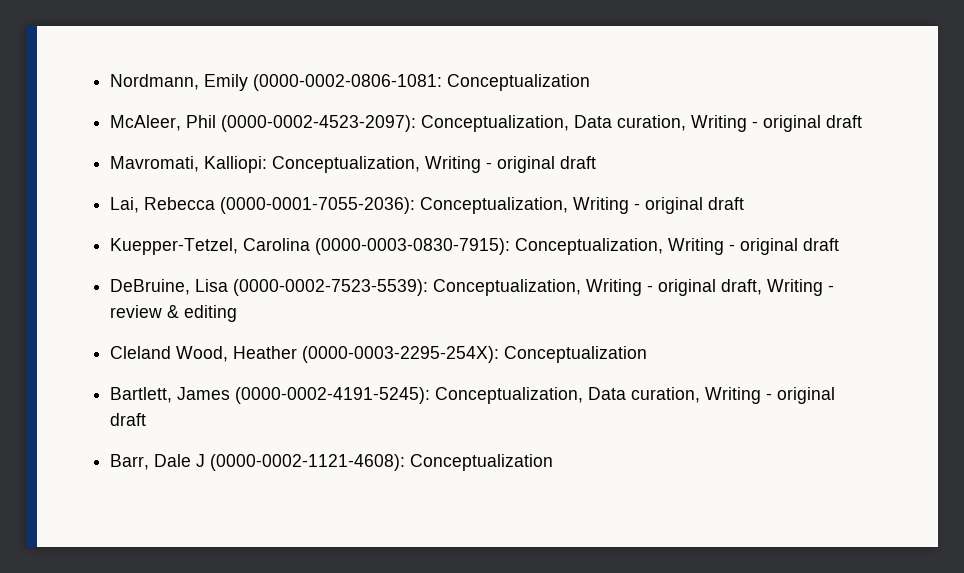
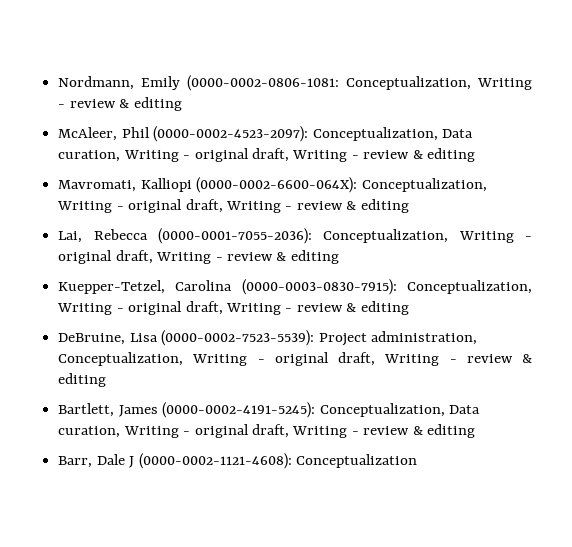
[447,74,591,91] Conceptualization -> [346,76,532,90] [58,97,182,111] Conceptualization, Writing - review & editing
[826,115,863,128] [110,156,597,173] [110,197,745,214] [110,238,840,255] [110,279,429,296] draft // Mavromati, Kalliopi: Conceptualization, Writing - original draft // Lai, Rebecca (0000-0001-7055-2036): Conceptualization, Writing - original draft // Kuepper-Tetzel, Carolina (0000-0003-0830-7915): Conceptualization, Writing - original draft // DeBruine, Lisa (0000-0002-7523-5539): -> [251,148,476,162] [58,177,358,193] draft, Writing - review & editing // Mavromati, Kalliopi (0000-0002-6600-064X):
[110,346,648,363] Cleland Wood, Heather (0000-0003-2295-254X): Conceptualization -> [58,228,532,244] [58,250,339,264] [58,279,532,295] [57,301,409,315] [58,330,477,346] [58,352,532,366] [58,373,107,387] Lai, Rebecca (0000-0001-7055-2036): Conceptualization, Writing - original draft, Writing - review & editing // Kuepper-Tetzel, Carolina (0000-0003-0830-7915): Conceptualization, Writing - original draft, Writing - review & editing // DeBruine, Lisa (0000-0002-7523-5539): Project administration, Conceptualization, Writing - original draft, Writing - review & editing
[110,413,147,426] draft -> [251,424,476,438] draft, Writing - review & editing

